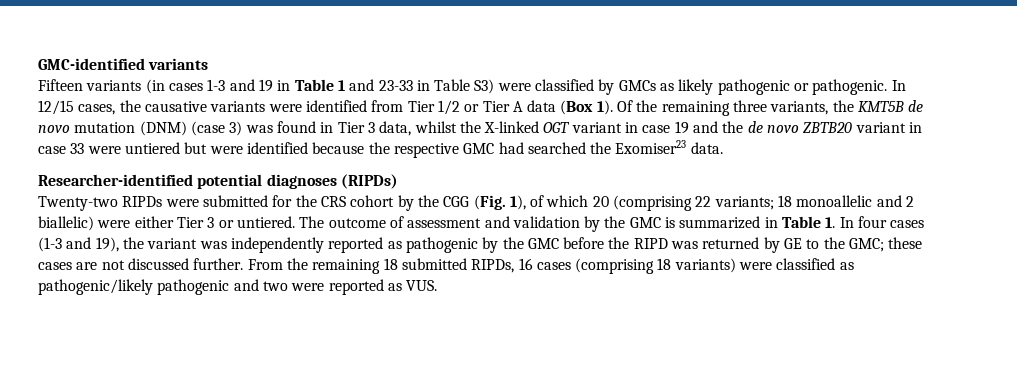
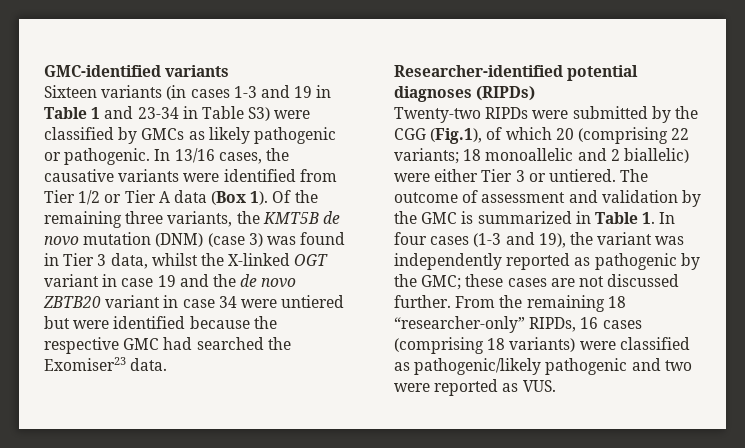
[38,79,83,91] Fifteen -> [44,85,97,98] Sixteen
[378,80,413,91] 23-33 -> [137,107,179,119] 23-34
[38,100,74,115] 12/15 -> [174,148,215,163] 13/16
[70,143,85,154] 33 -> [218,296,237,308] 34
[272,195,395,207] for the CRS cohort -> (648, 112) none
[473,195,526,210] (Fig. 1), -> [430,128,483,144] (Fig.1),
[527,237,845,253] GMC before the RIPD was returned by GE to the -> (417, 280) none
[401,258,467,270] submitted -> [394,316,525,333] “researcher-only”

